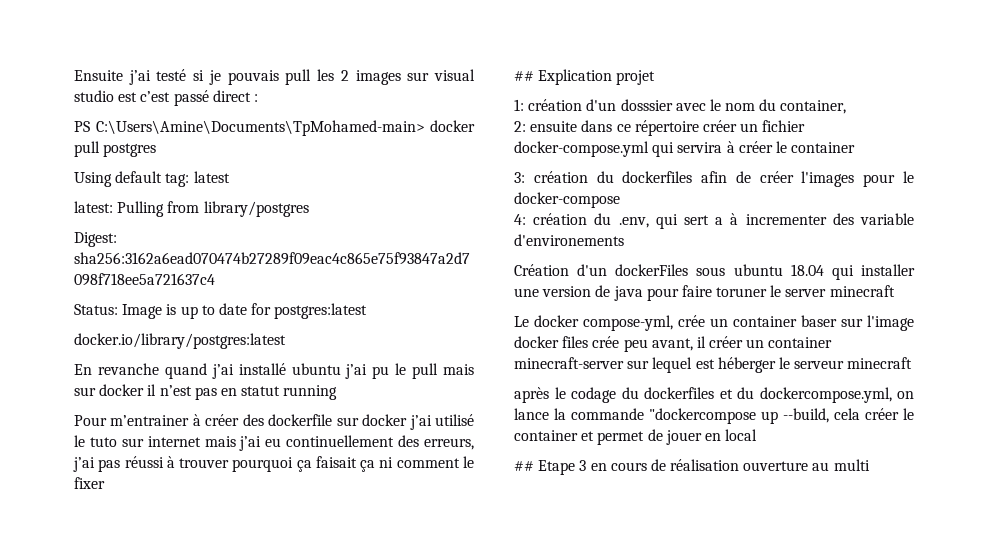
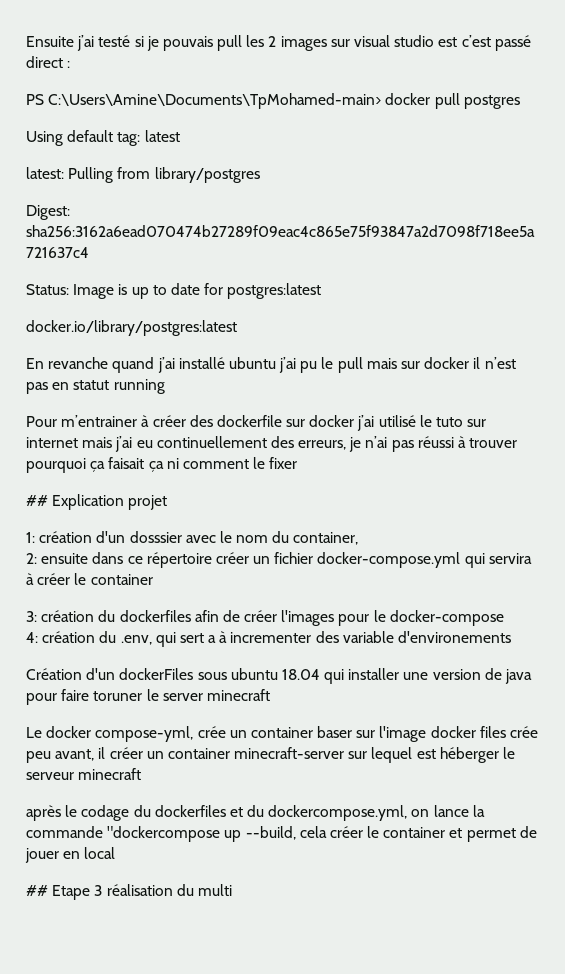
[73,457,95,472] j’ai -> [349,436,388,452] je n’ai
[590,459,830,471] en cours de réalisation ouverture au -> [106,884,194,896] réalisation du

